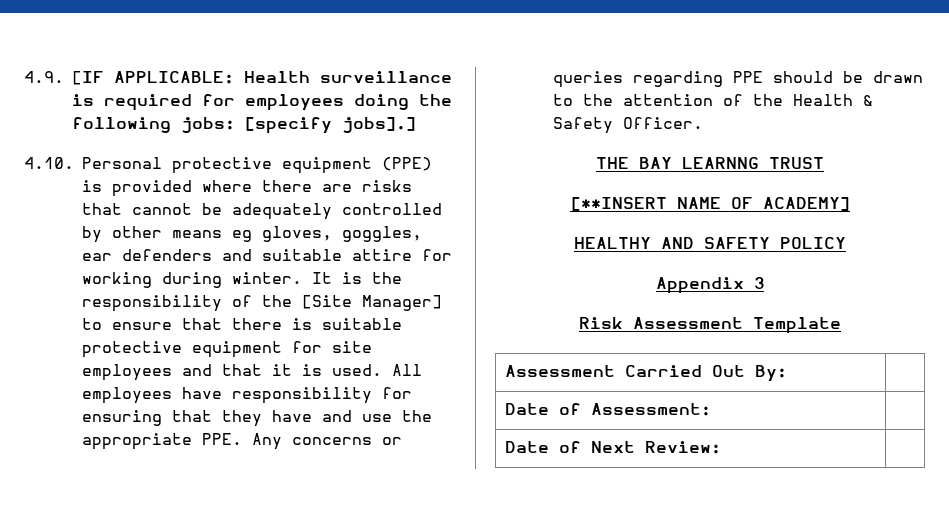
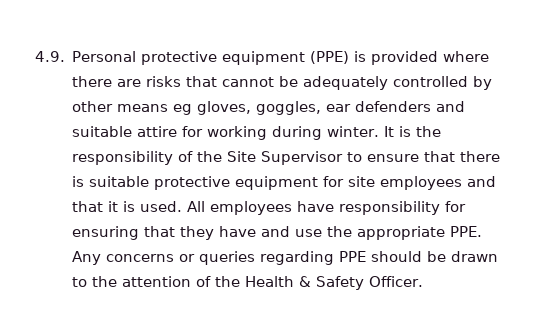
[72,71,452,85] [72,94,452,111] [72,117,416,134] [24,157,74,169] [IF APPLICABLE: Health surveillance is required for employees doing the following jobs: [specify jobs].] // 4.10. -> (65, 56) none
[302,295,442,311] [Site Manager] -> [227,151,344,165] Site Supervisor
[596,157,824,169] [570,197,850,211] [574,237,846,249] [655,277,765,294] [579,317,841,334] [505,365,788,382] [505,403,712,416] [505,441,722,454] // THE BAY LEARNNG TRUST // [**INSERT NAME OF ACADEMY] // HEALTHY AND SAFETY POLICY // Appendix 3 // Risk Assessment Template // Assessment Carried Out By: | // Date of Assessment: | // Date of Next Review: | -> (424, 281) none

